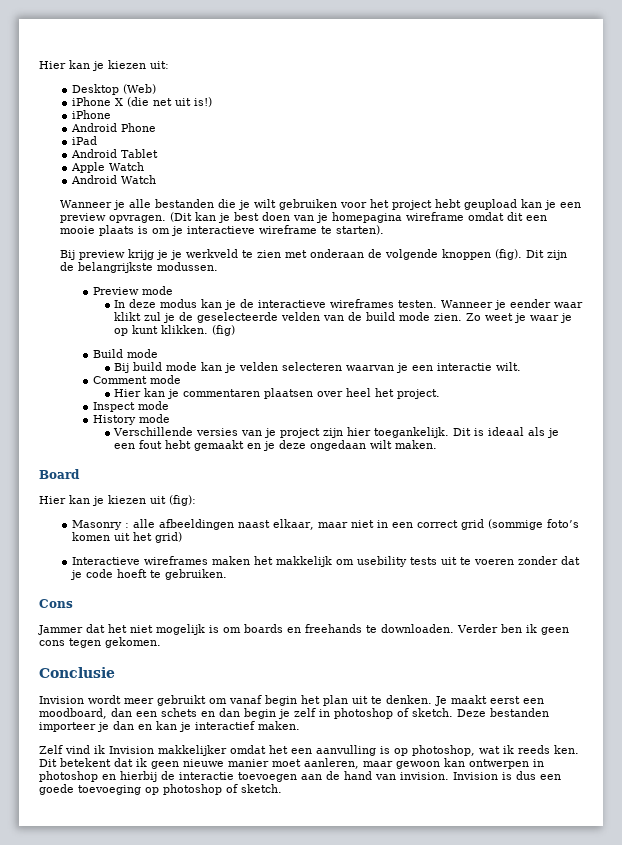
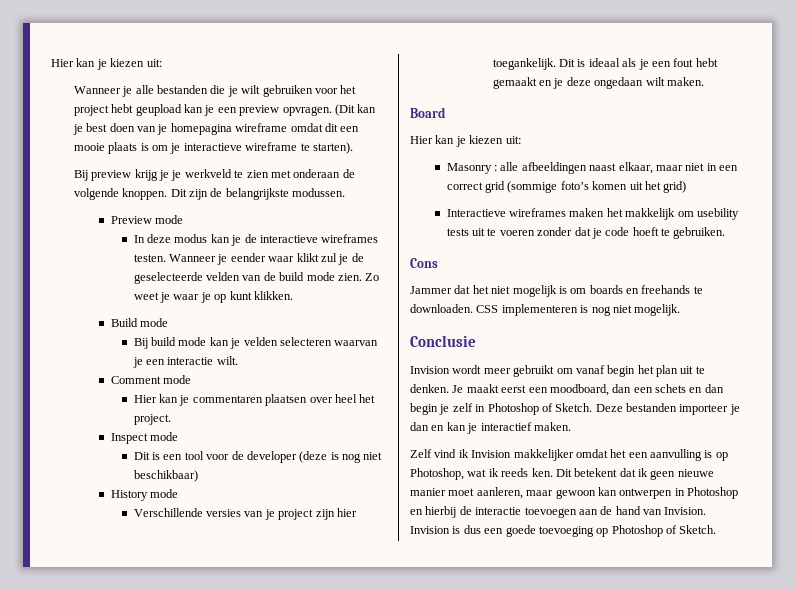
[39,60,169,71] [72,84,157,95] [72,97,213,107] [72,110,112,119] [71,123,157,132] [72,136,98,145] [71,149,159,158] [71,162,145,173] [71,175,157,184] Hier kan je kiezen uit: // Desktop (Web) // iPhone X (die net uit is!) // iPhone // Android Phone // iPad // Android Tablet // Apple Watch // Android Watch -> [51,58,162,70] Hier kan je kiezen uit:
[442,249,523,260] knoppen (fig). -> [122,188,168,200] knoppen.
[212,325,236,336] (fig) -> (293, 295) none
(170, 405) none -> [133,451,383,463] [133,470,198,482] // Dit is een tool voor de developer (deze is nog niet beschikbaar)
[150,495,196,506] uit (fig): -> [505,136,521,144] uit:
[457,624,569,635] [39,637,161,648] Verder ben ik geen cons tegen gekomen. -> [476,304,681,316] CSS implementeren is nog niet mogelijk.
[334,708,453,719] photoshop of sketch. -> [487,403,593,415] Photoshop of Sketch.
[412,745,475,756] photoshop, -> [410,468,464,480] Photoshop,
[39,771,98,782] photoshop -> [687,487,738,499] Photoshop
[400,772,449,780] invision. -> [664,507,707,515] Invision.
[163,784,282,795] photoshop of sketch. -> [611,525,717,537] Photoshop of Sketch.

